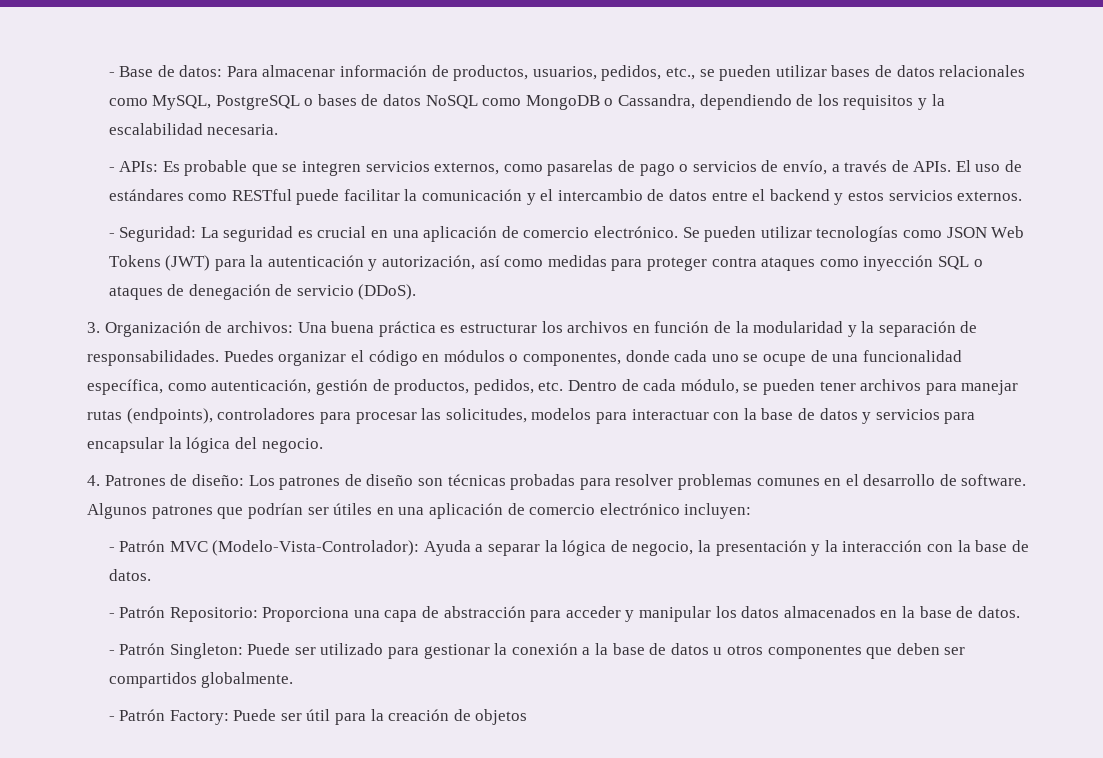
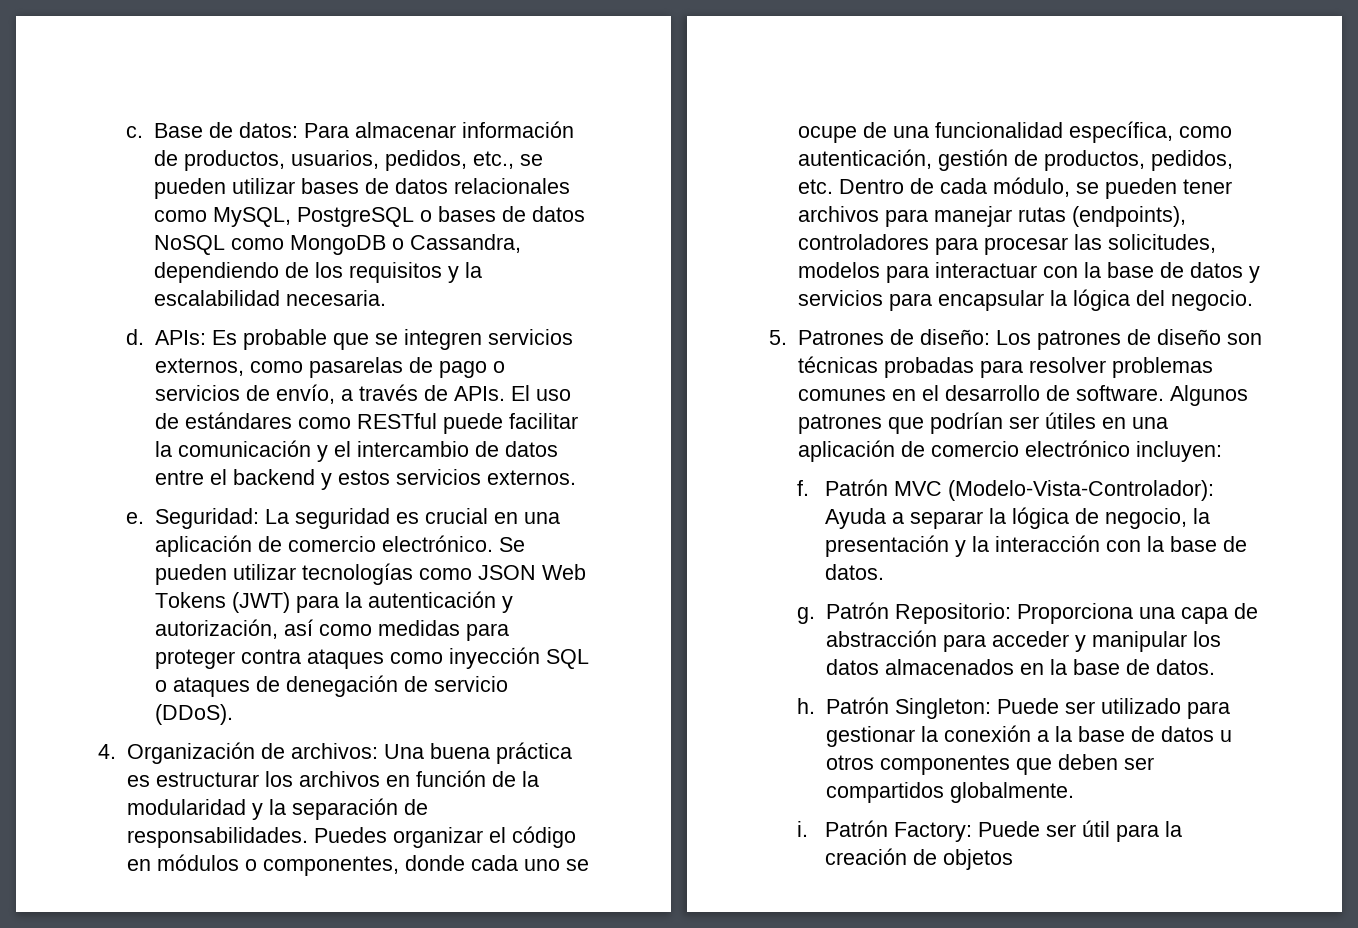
[108,72,115,77] - -> [125,126,143,138] c.
[108,167,115,172] - -> [125,329,144,345] d.
[108,233,115,238] - -> [125,512,144,524] e.
[87,322,101,333] 3. -> [97,744,116,759] 4.
[87,475,101,486] 4. -> [768,330,787,345] 5.
[108,547,115,552] - -> [796,480,809,496] f.
[108,613,115,618] - -> [796,607,815,624] g.
[108,650,115,655] - -> [796,698,815,714] h.
[108,716,115,721] - -> [796,821,808,837] i.

